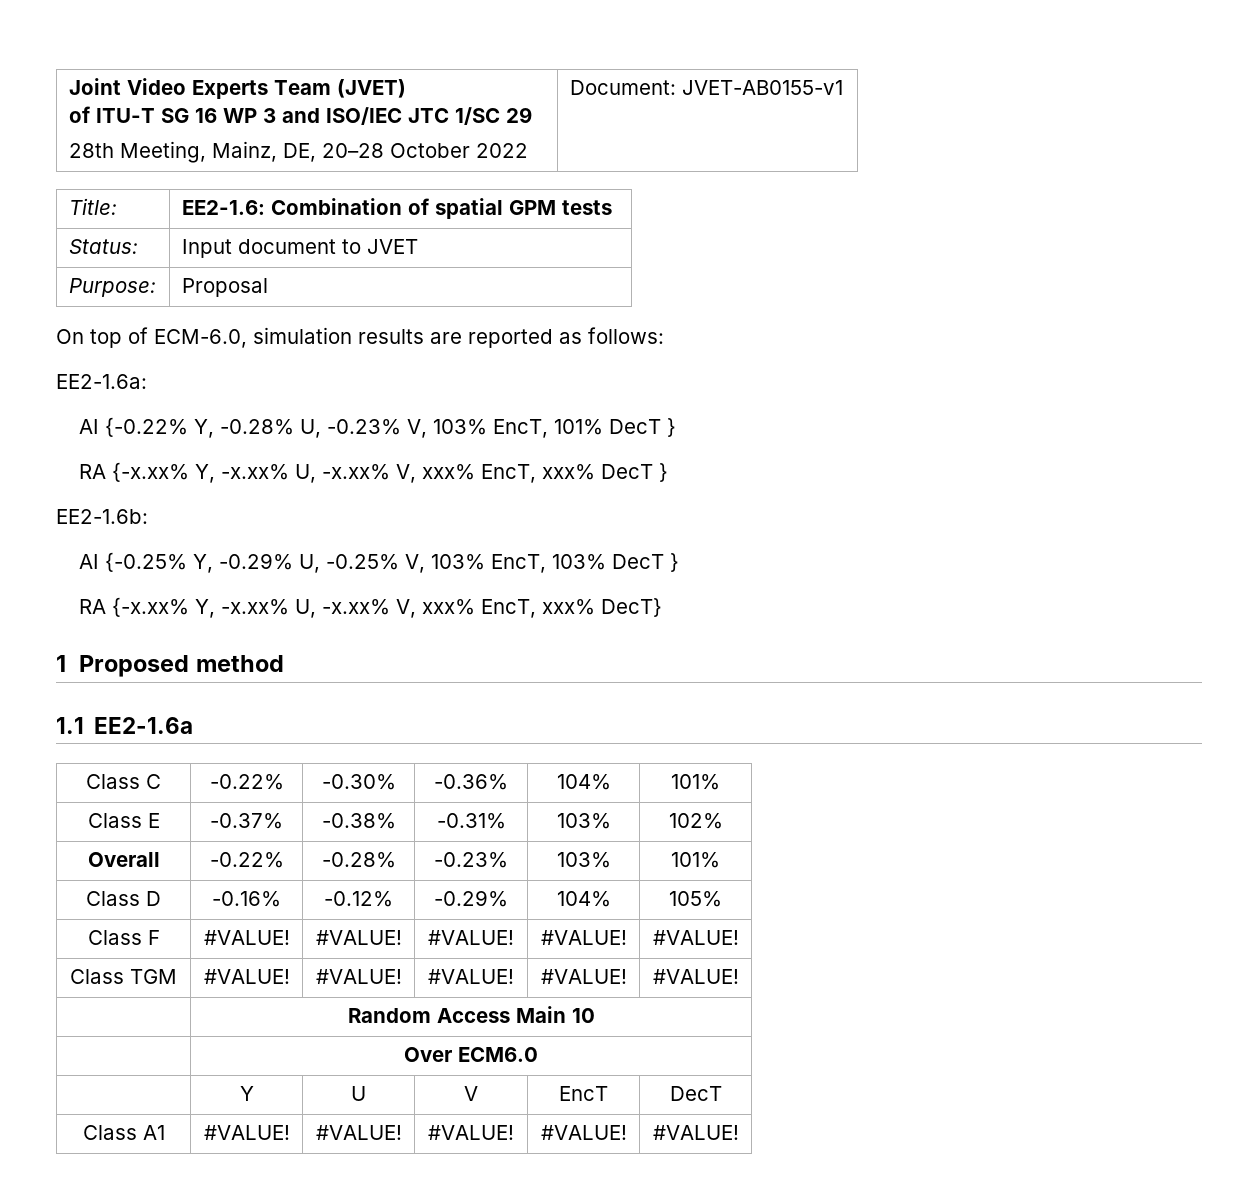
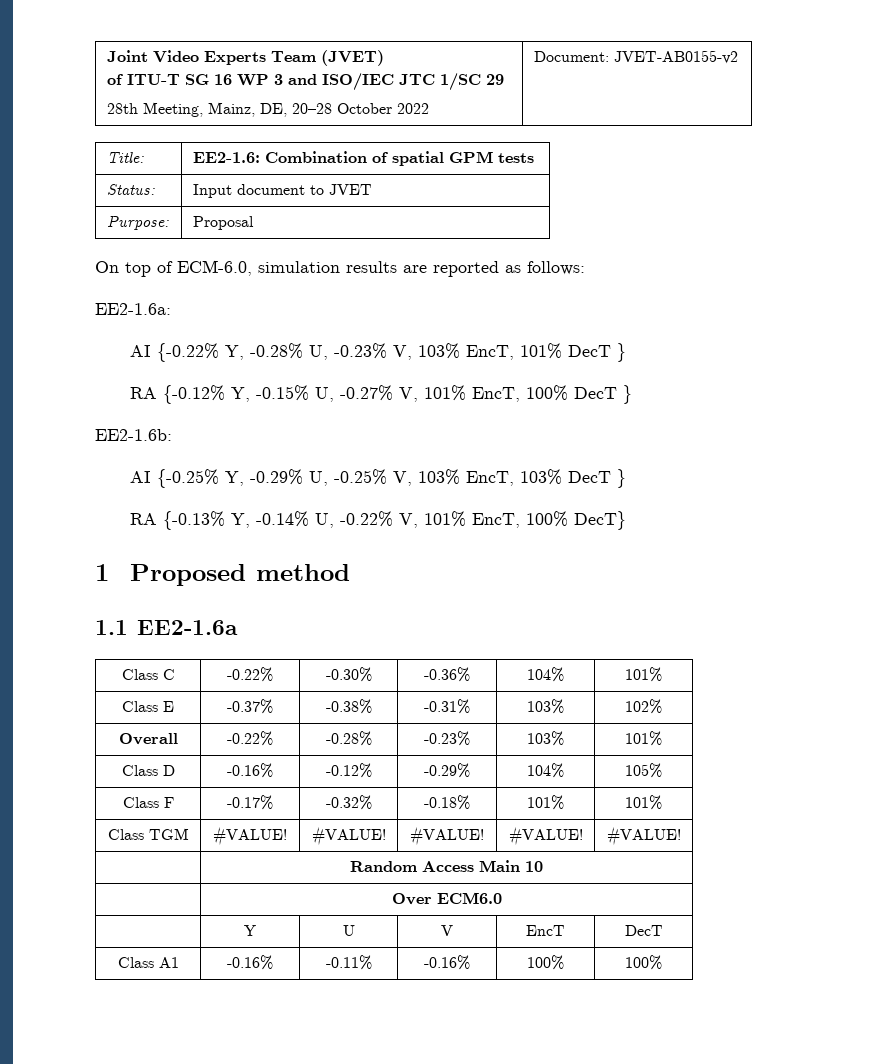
[681,80,843,95] JVET-AB0155-v1 -> [613,50,738,64] JVET-AB0155-v2
[112,462,596,483] {-x.xx% Y, -x.xx% U, -x.xx% V, xxx% EncT, xxx% -> [162,385,568,404] {-0.12% Y, -0.15% U, -0.27% V, 101% EncT, 100%
[112,597,596,618] {-x.xx% Y, -x.xx% U, -x.xx% V, xxx% EncT, xxx% -> [162,511,568,530] {-0.13% Y, -0.14% U, -0.22% V, 101% EncT, 100%
[203,930,290,945] [315,930,402,945] [428,930,514,945] [540,930,627,945] [652,930,739,945] #VALUE! | #VALUE! | #VALUE! | #VALUE! | #VALUE! -> [227,795,273,810] [325,795,372,810] [424,795,470,810] [527,795,564,810] [625,795,662,810] -0.17% | -0.32% | -0.18% | 101% | 101%
[203,1125,290,1140] [315,1125,402,1140] [428,1125,514,1140] [540,1125,627,1140] [652,1125,739,1140] #VALUE! | #VALUE! | #VALUE! | #VALUE! | #VALUE! -> [227,955,273,970] [325,955,372,970] [424,955,470,970] [527,955,564,970] [625,955,662,970] -0.16% | -0.11% | -0.16% | 100% | 100%

